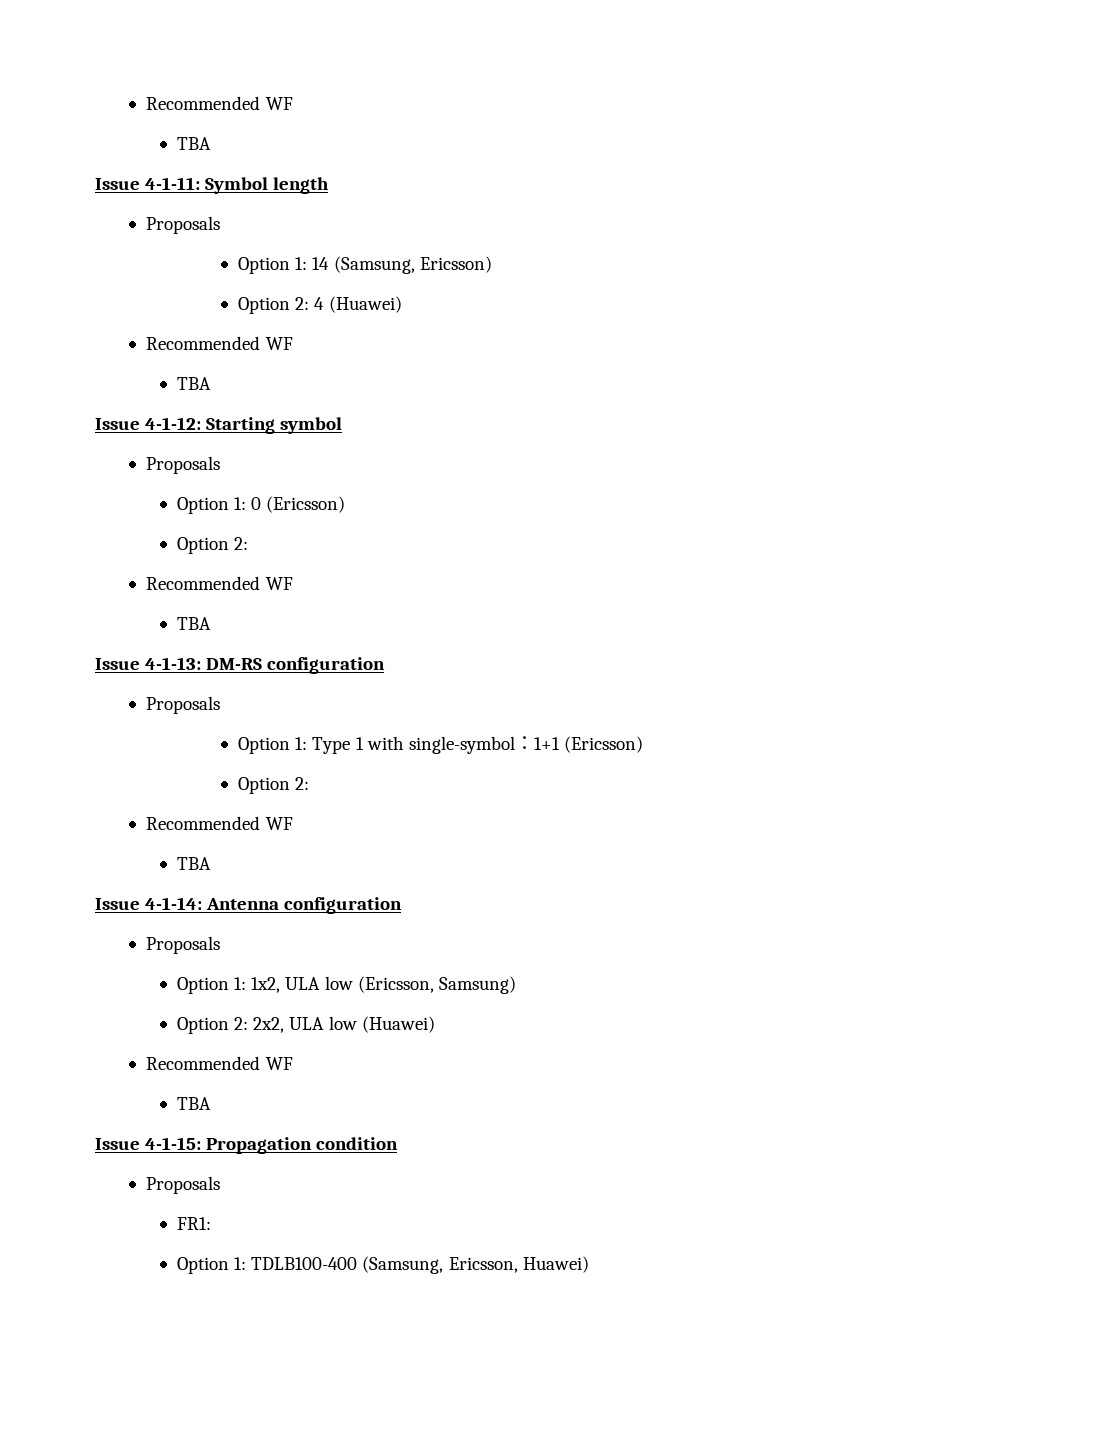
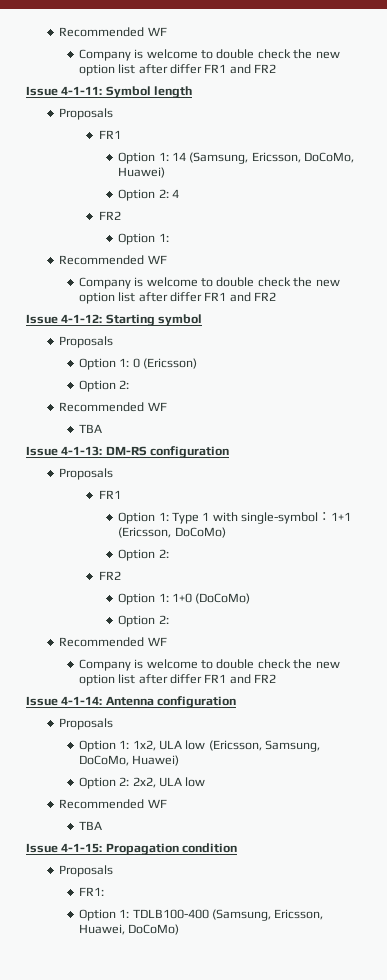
[146,96,293,110] [177,137,212,150] Recommended WF // TBA -> [59,27,167,37] [78,49,340,61] [78,64,277,76] Recommended WF // Company is welcome to double check the new option list after differ FR1 and FR2
(221, 225) none -> [98,130,121,139] // FR1
[419,256,492,273] Ericsson) -> [251,152,355,163] [118,167,166,178] Ericsson, DoCoMo, Huawei)
[328,296,402,313] [146,336,293,350] [177,377,212,390] (Huawei) // Recommended WF // TBA -> [98,211,121,220] [118,233,169,245] [59,255,167,265] [78,277,340,289] [78,292,277,304] // FR2 // Option 1: // Recommended WF // Company is welcome to double check the new option list after differ FR1 and FR2
(221, 705) none -> [98,490,121,499] // FR1
[563,736,643,753] [238,777,310,794] [146,816,293,830] [177,857,212,870] (Ericsson) // Option 2: // Recommended WF // TBA -> [118,527,226,538] [118,549,169,561] [98,571,121,580] [118,593,251,605] [118,615,169,627] [59,637,167,647] [78,659,340,671] [78,674,277,686] (Ericsson, DoCoMo) // Option 2: // FR2 // Option 1: 1+0 (DoCoMo) // Option 2: // Recommended WF // Company is welcome to double check the new option list after differ FR1 and FR2
[438,976,516,994] Samsung) -> [265,740,321,752] [78,755,180,766] Samsung, DoCoMo, Huawei)
[361,1016,435,1033] (Huawei) -> (206, 782) none
[522,1256,589,1273] Huawei) -> [78,924,180,935] Huawei, DoCoMo)

